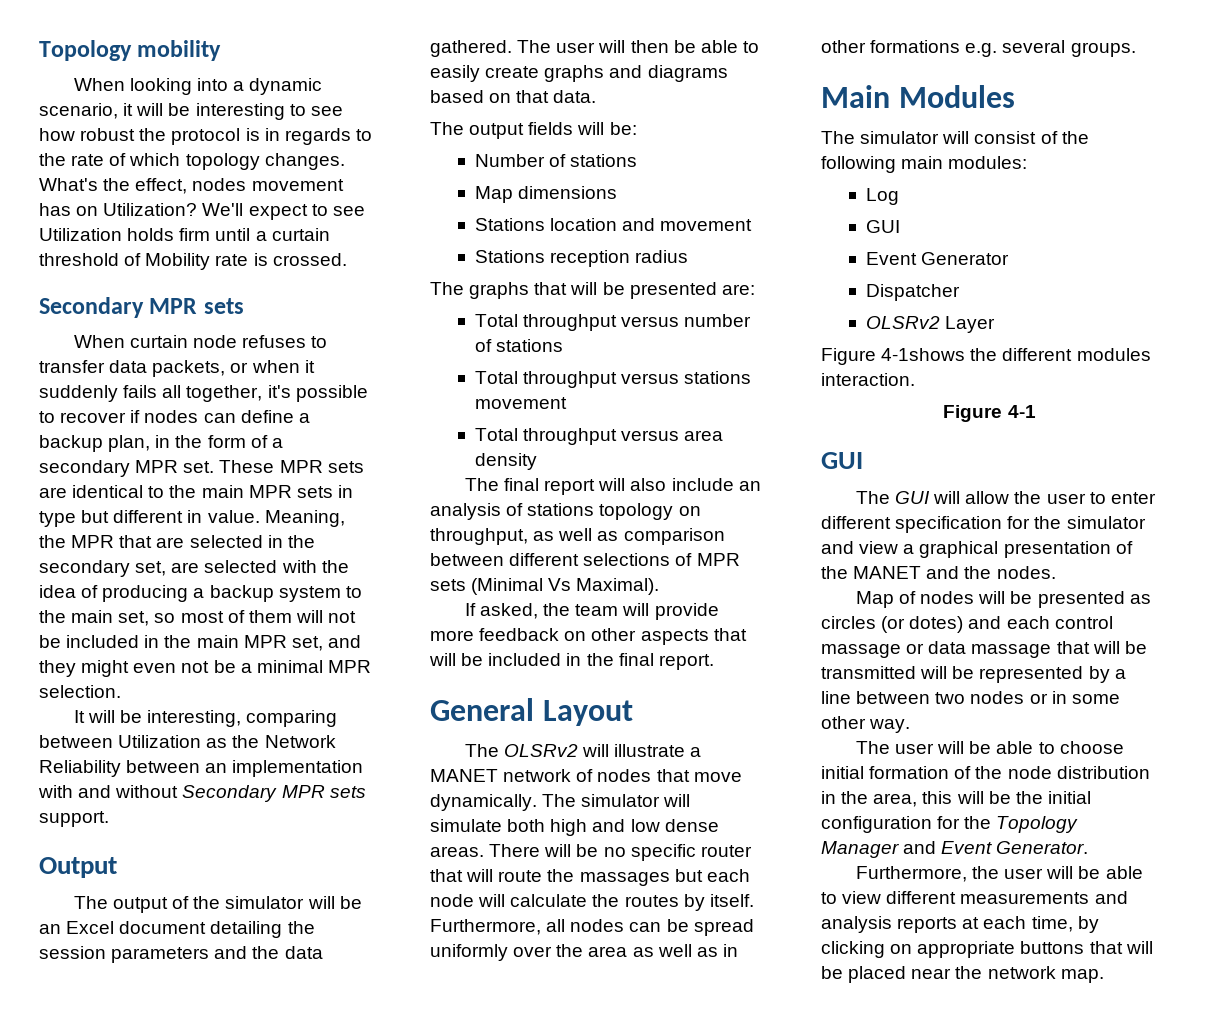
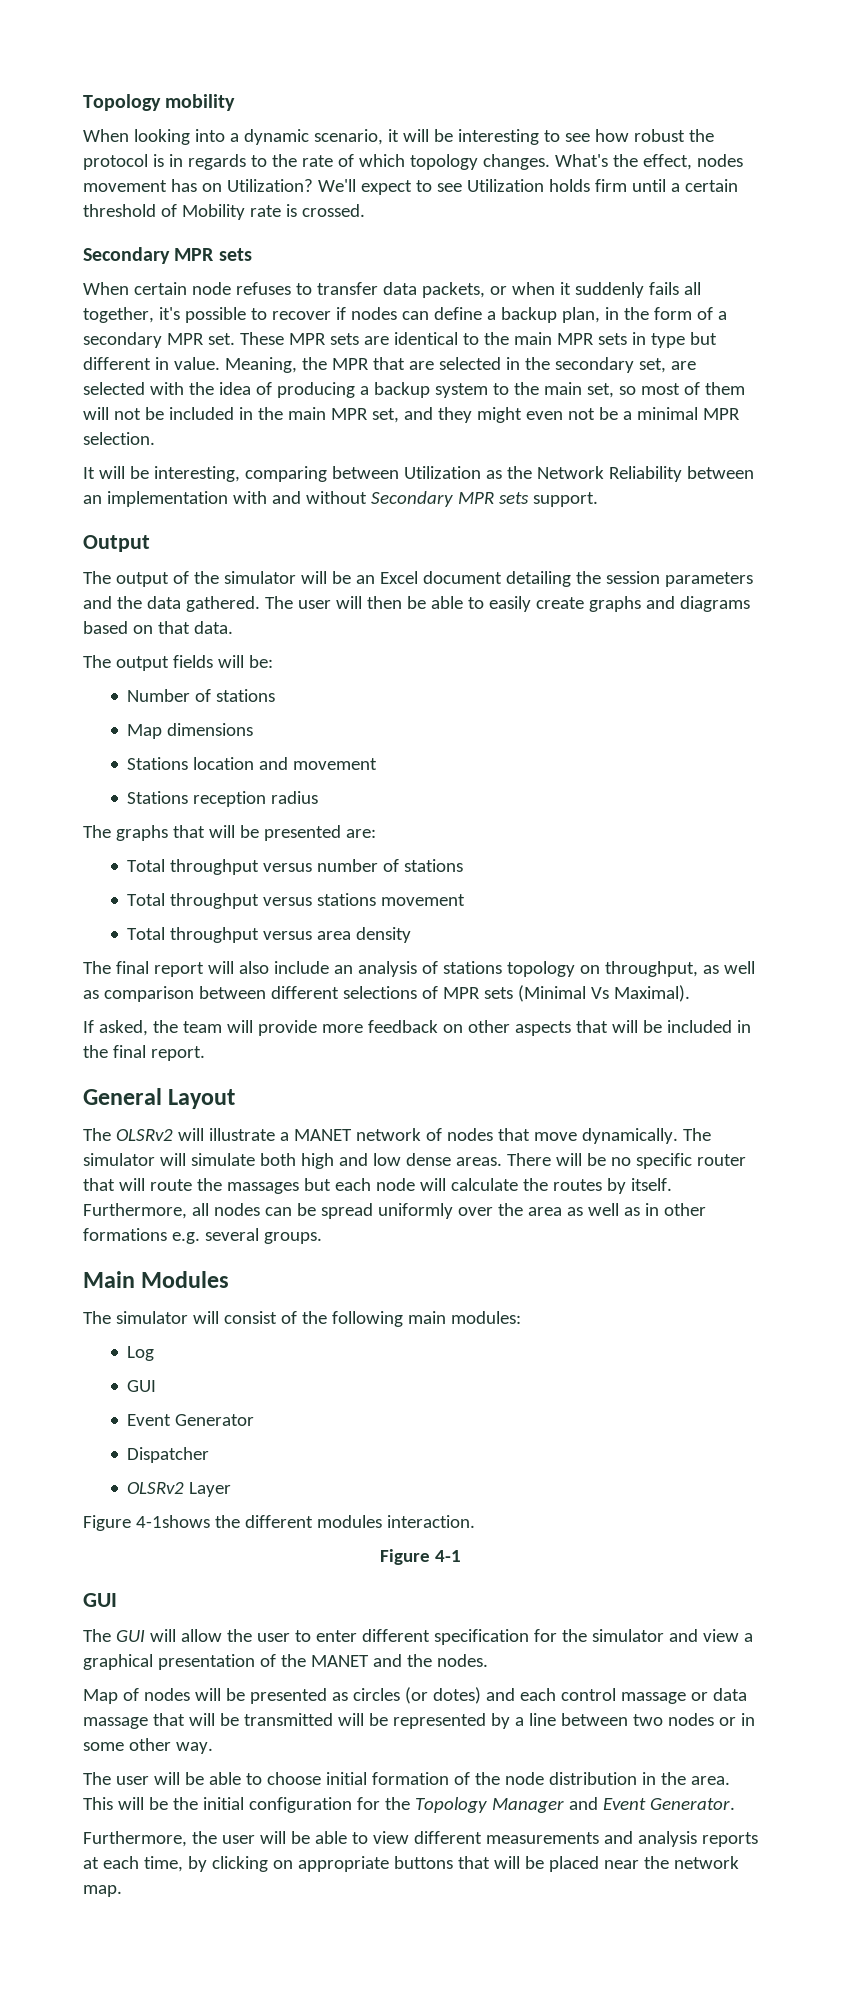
[271,228,330,241] curtain -> [684,179,738,192] certain
[129,335,188,348] curtain -> [133,282,187,295] certain
[873,791,953,807] area, this -> [690,1776,730,1785] [83,1797,113,1810] area. This

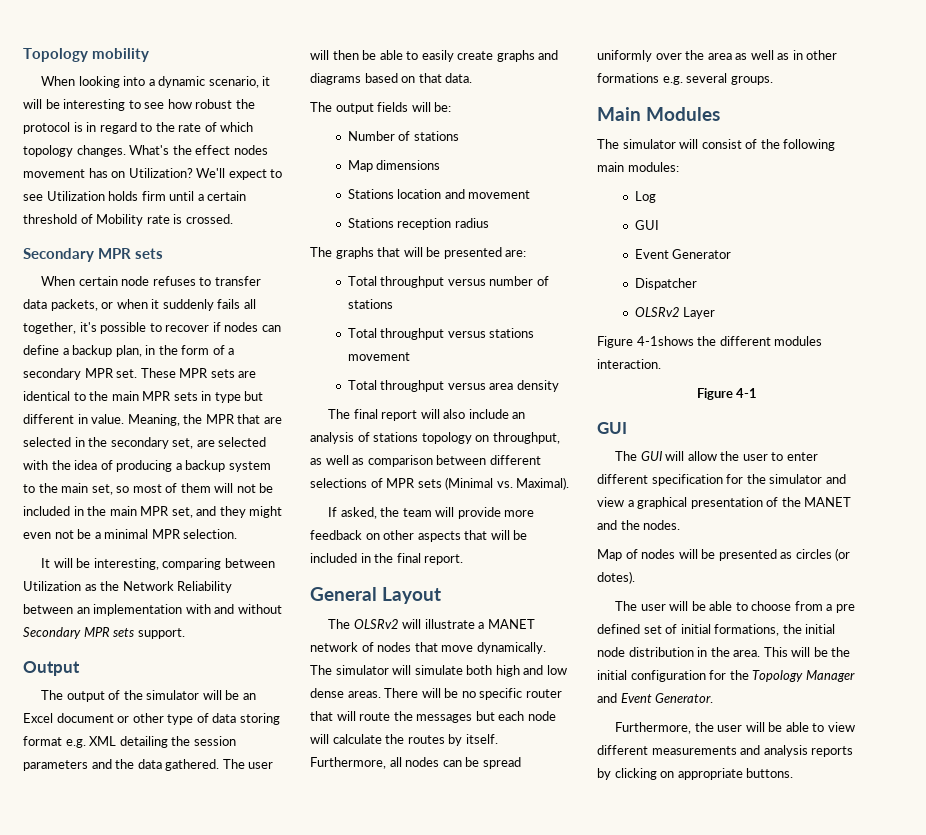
[187,154,246,170] regards -> [99,122,137,134] regard
[642,154,692,170] effect, -> [195,145,231,155] effect
(502, 577) none -> [117,713,280,725] [23,736,117,748] or other type of data storing format e.g. XML
[590,987,609,999] Vs -> [496,481,513,488] vs.
[226,1182,299,1194] massages -> [416,714,473,723] messages
[432,1687,747,1704] [83,1713,755,1729] [83,1738,213,1754] dotes) and each control massage or data massage that will be transmitted will be represented by a line between two nodes or in some other way. -> [597,571,635,584] dotes).
[325,1772,500,1785] initial formation of the -> [794,601,855,613] [597,624,836,636] from a pre defined set of initial formations, the initial
[83,1856,183,1872] at each time, -> (854, 751) none
[393,1856,739,1872] [83,1885,122,1897] buttons that will be placed near the network map. -> [746,768,794,778] buttons.

